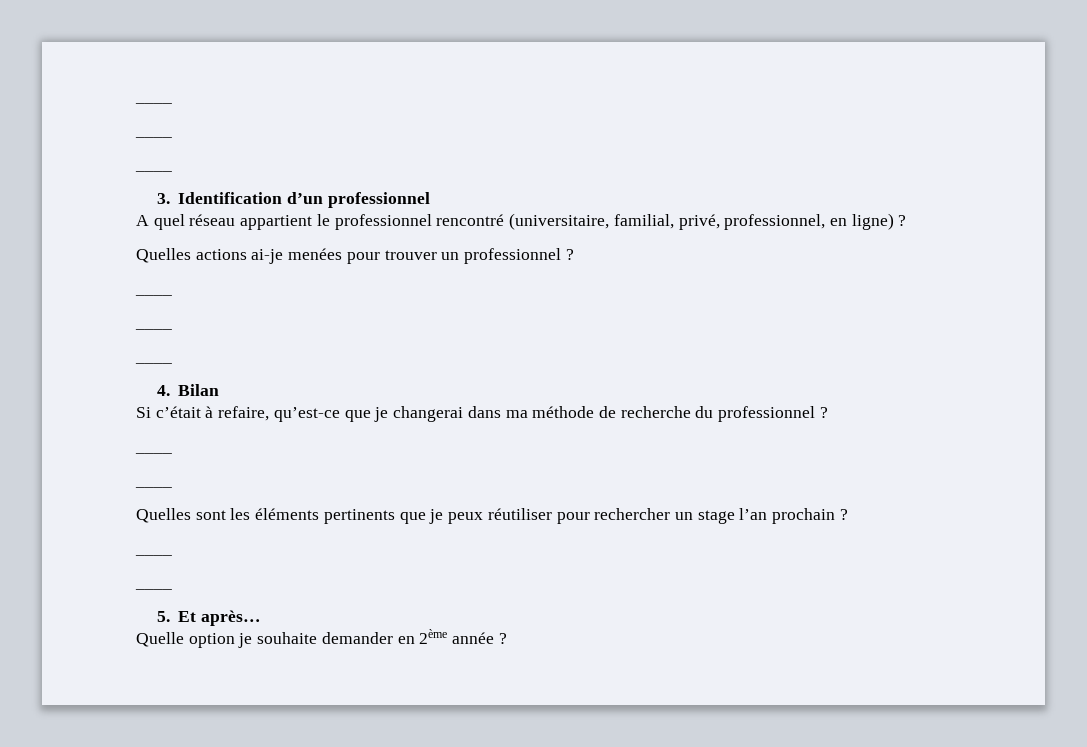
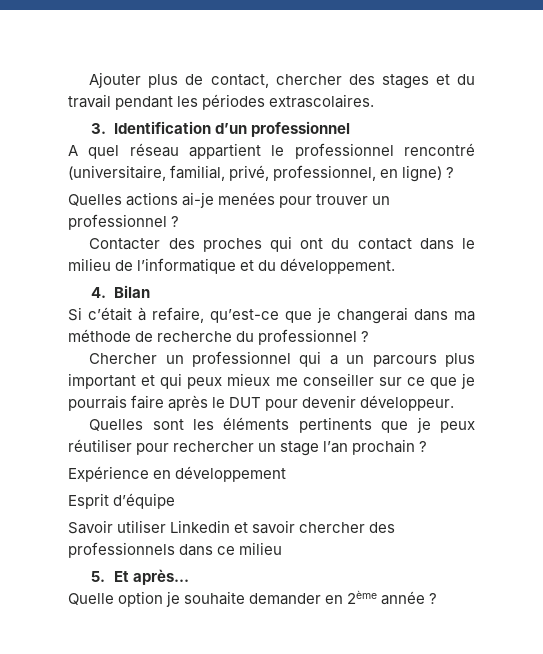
[135,102,172,104] [135,136,172,138] [135,170,172,172] ____ // ____ // ____ -> [89,72,475,89] [68,94,375,110] Ajouter plus de contact, chercher des stages et du travail pendant les périodes extrascolaires.
[135,294,172,296] [135,328,172,330] [135,362,172,364] ____ // ____ // ____ -> [89,236,475,252] [68,258,396,274] Contacter des proches qui ont du contact dans le milieu de l’informatique et du développement.
[135,452,172,454] [135,486,172,488] ____ // ____ -> [89,351,475,367] [68,373,476,389] [68,395,455,411] Chercher un professionnel qui a un parcours plus important et qui peux mieux me conseiller sur ce que je pourrais faire après le DUT pour devenir développeur.
[135,554,172,556] [135,588,172,590] ____ // ____ -> [68,466,287,482] [68,493,176,509] [68,520,396,534] [68,542,283,558] Expérience en développement // Esprit d’équipe // Savoir utiliser Linkedin et savoir chercher des professionnels dans ce milieu

